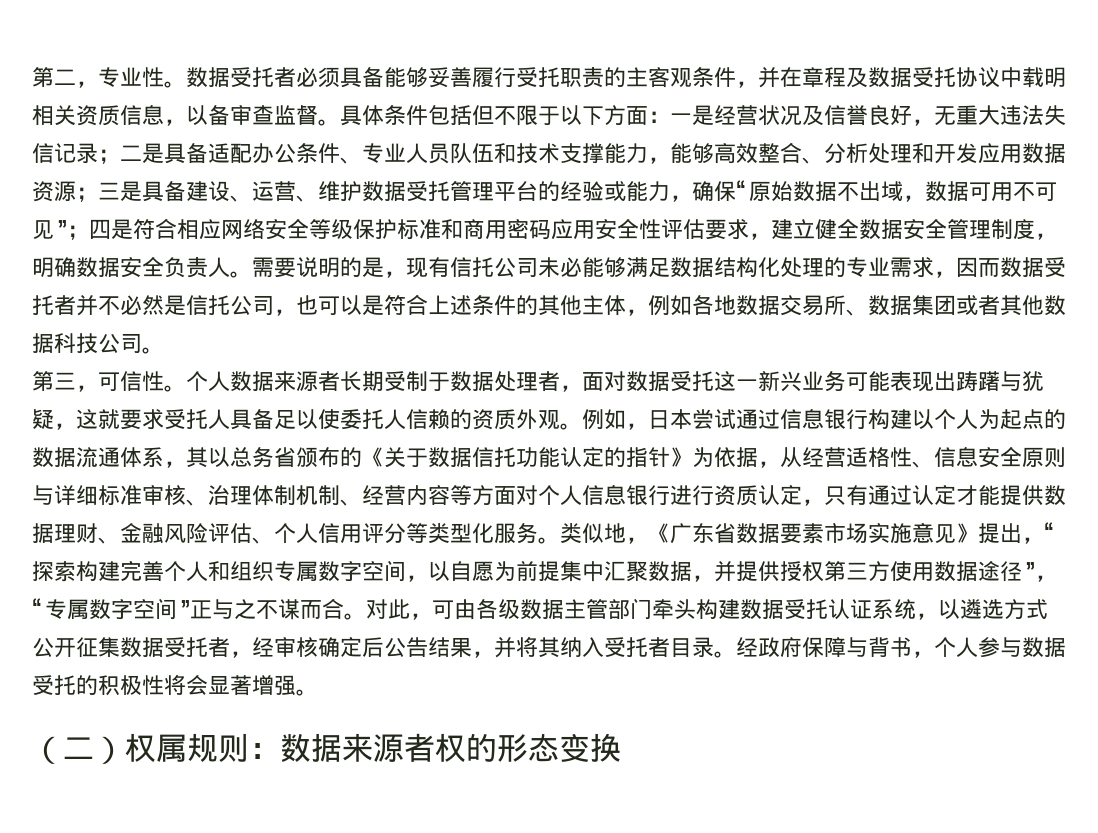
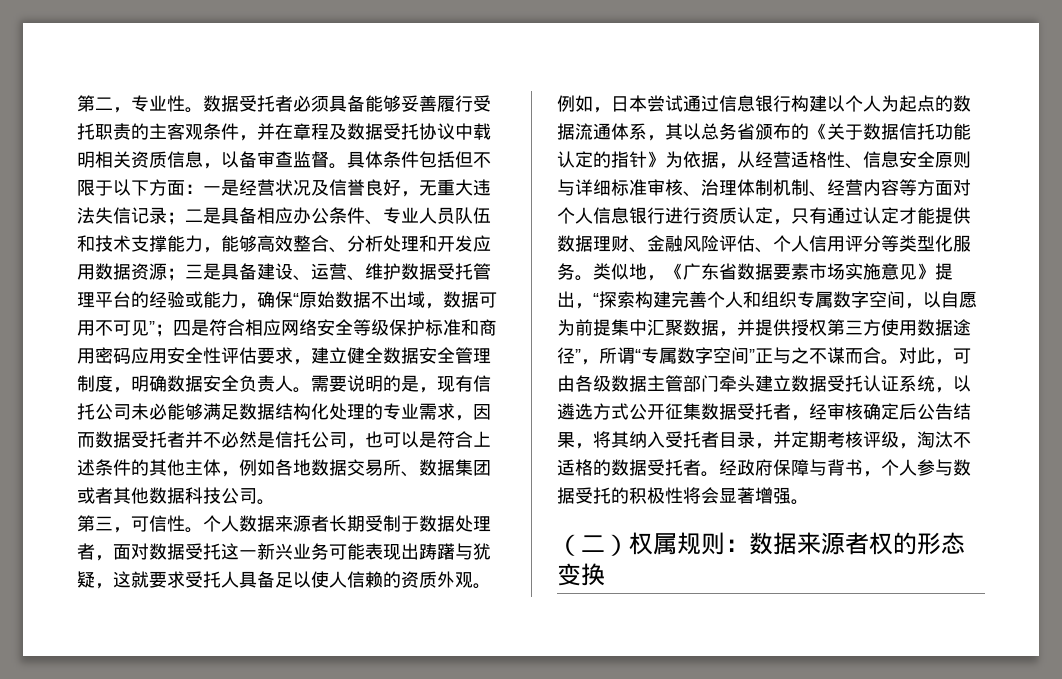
[208,143,252,163] 适配 -> [257,207,293,224] 相应
[340,409,384,430] 委托 -> (329, 579) none
(1057, 578) none -> [599,347,635,364] 所谓
[696,599,740,619] 构建 -> [755,375,791,392] 建立
[494,637,516,658] 并 -> (593, 446) none
(714, 647) none -> [755,431,971,449] [557,459,701,476] ，并定期考核评级，淘汰不适格的数据受托者

